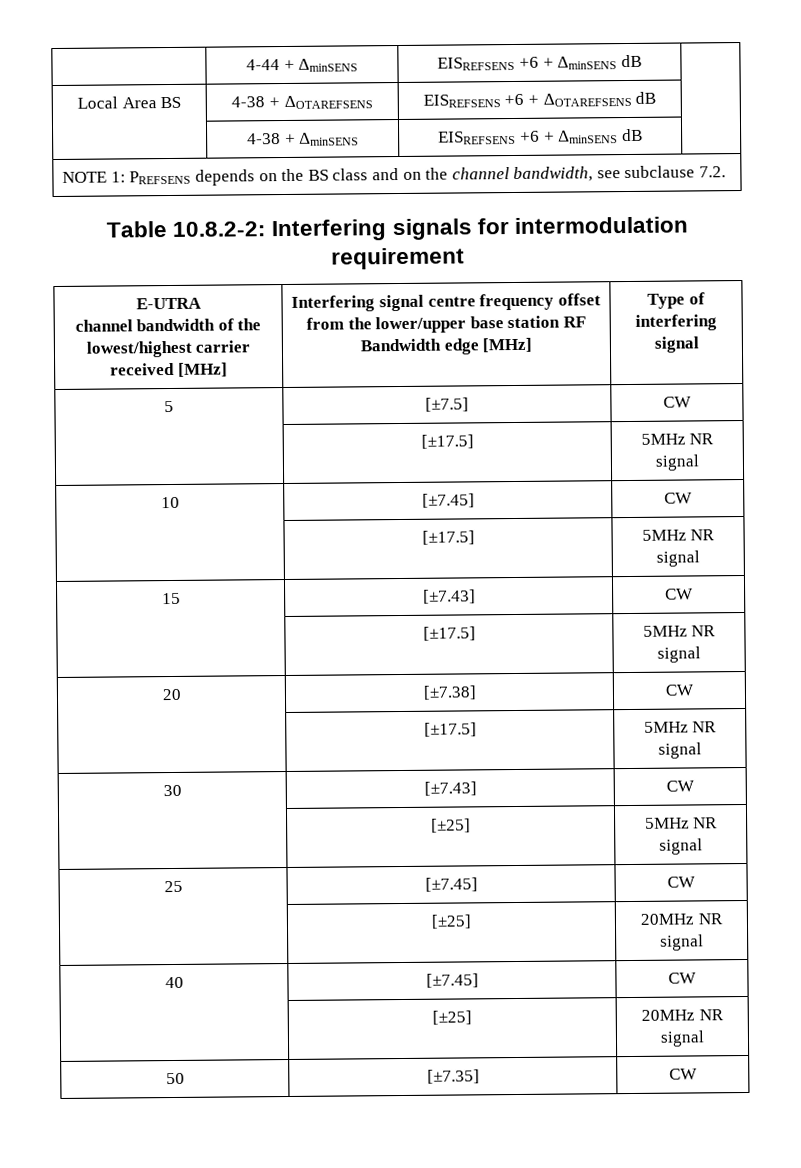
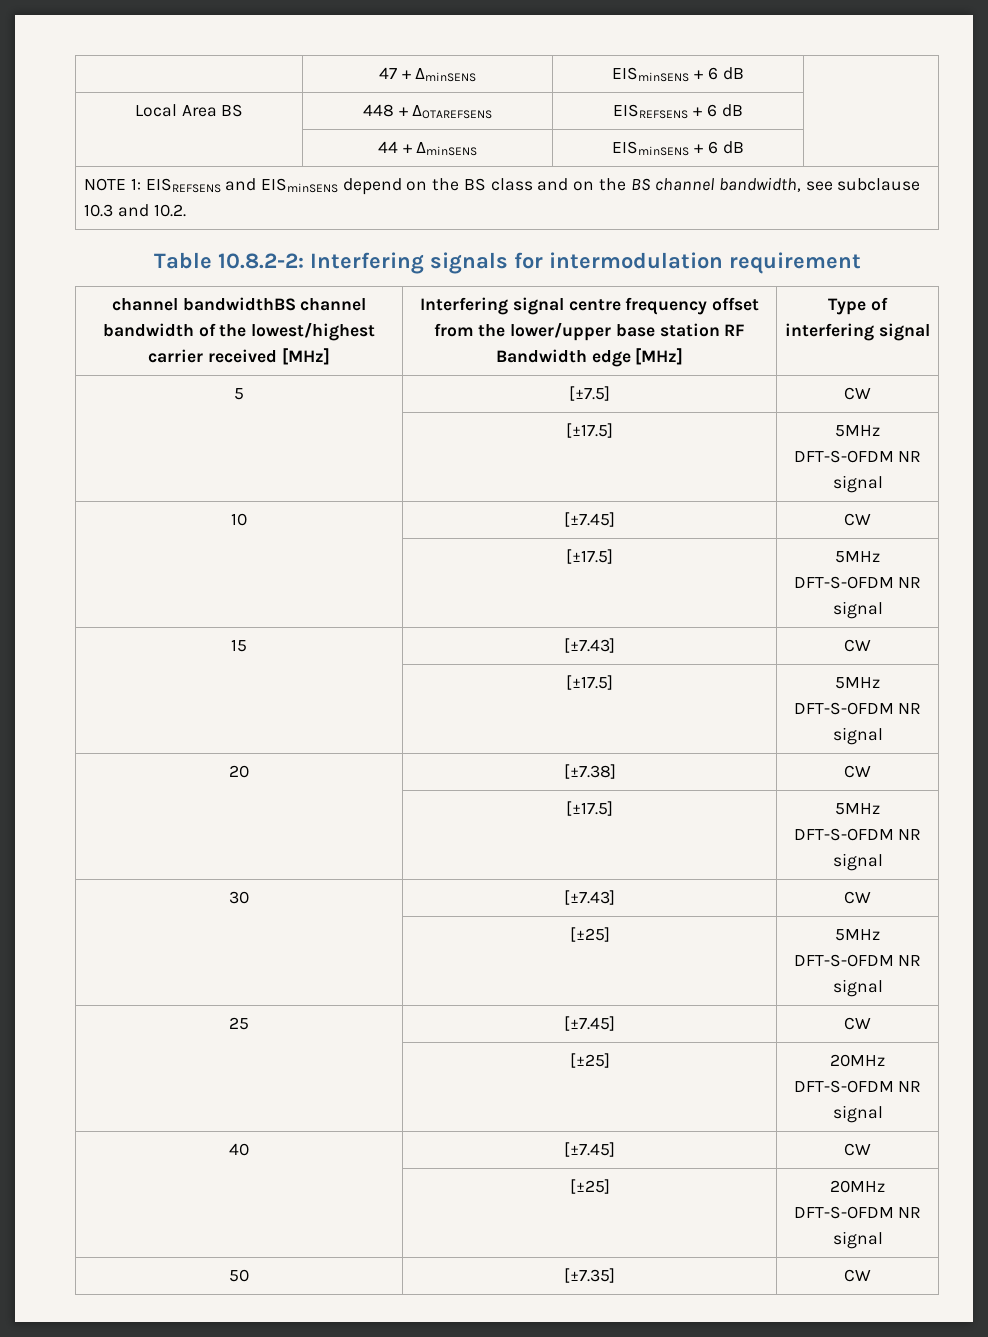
[245,58,359,72] [437,56,618,71] | 4-44 + ΔminSENS | EISREFSENS +6 + ΔminSENS -> [378,67,477,82] [612,67,718,82] | 47 + ΔminSENS | EISminSENS + 6
[231,96,266,108] 4-38 -> [362,104,394,117] 448
[504,92,632,107] +6 + ΔOTAREFSENS -> [693,104,717,117] + 6
[246,132,360,146] [438,130,619,145] 4-38 + ΔminSENS | EISREFSENS +6 + ΔminSENS -> [377,141,478,156] [612,141,718,156] 44 + ΔminSENS | EISminSENS + 6
[129,169,255,186] PREFSENS depends -> [145,178,402,195] EISREFSENS and EISminSENS depend
(449, 173) none -> [630,178,651,191] BS
[699,166,727,178] 7.2. -> [84,204,186,217] 10.3 and 10.2.
[135,297,202,310] E-UTRA // -> [111,297,296,311] channel bandwidthBS
(686, 439) none -> [793,450,894,463] DFT-S-OFDM
(687, 535) none -> [793,576,894,589] DFT-S-OFDM
(688, 631) none -> [793,702,894,715] DFT-S-OFDM
(689, 727) none -> [793,828,894,841] DFT-S-OFDM
(690, 823) none -> [793,954,894,967] DFT-S-OFDM
(695, 919) none -> [793,1080,894,1093] DFT-S-OFDM
(696, 1015) none -> [793,1206,894,1219] DFT-S-OFDM

